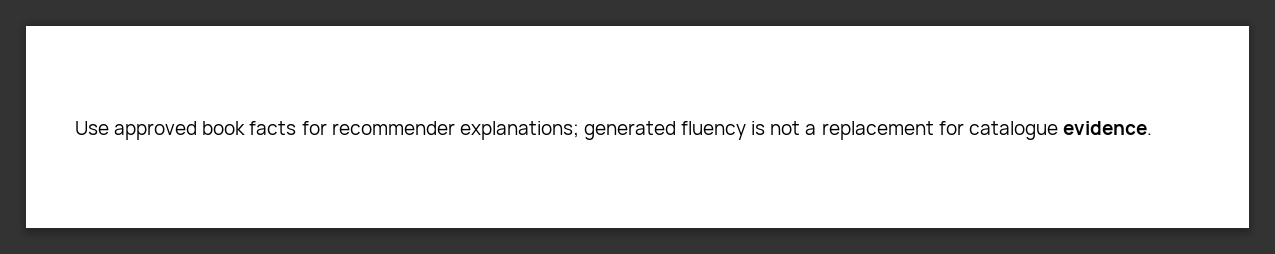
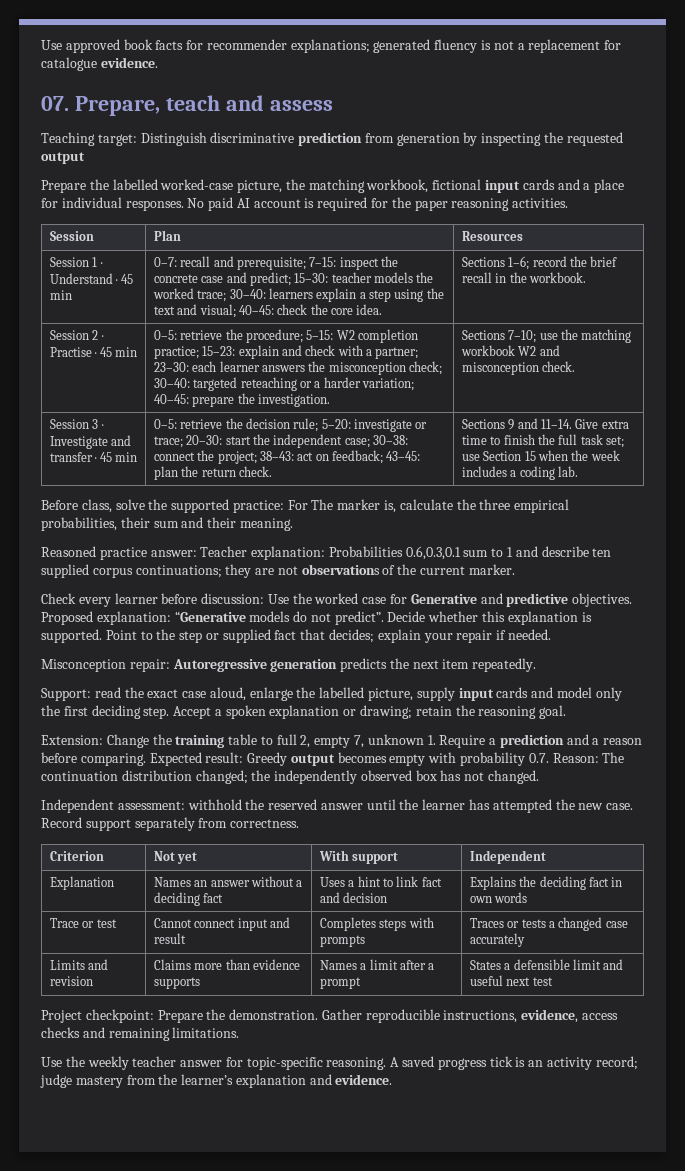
(1152, 128) none -> [41,95,333,116] [41,132,623,146] [41,152,85,164] [41,179,625,193] [41,197,569,211] [49,231,94,241] [153,230,181,241] [461,231,523,241] [49,257,103,267] [49,273,133,284] [49,290,72,300] [153,256,399,270] [153,272,434,286] [152,288,444,302] [153,304,383,318] [461,256,618,270] [461,272,586,283] [49,330,104,340] [49,347,137,357] [153,329,419,343] [153,345,419,359] [153,361,443,375] [153,377,415,391] [153,393,330,407] [461,329,632,343] [460,345,560,356] [461,361,576,375] [49,419,104,429] [49,435,132,449] [49,452,137,462] [153,418,428,432] [153,434,409,448] [153,450,421,464] [153,466,272,480] [461,418,629,430] [461,434,625,448] [461,450,620,461] [461,466,578,480] [41,499,570,513] [41,517,293,531] [41,546,612,560] [41,564,515,578] [41,593,633,607] [41,611,592,625] [41,629,551,643] [41,658,537,672] [41,687,622,701] [41,705,567,719] [41,734,643,748] [41,752,625,766] [41,770,540,784] [41,799,634,813] [41,817,300,831] [49,851,104,861] [153,851,198,864] [318,850,399,864] [469,850,546,864] [49,876,114,890] [153,876,303,887] [153,892,224,906] [319,876,442,887] [319,892,388,903] [469,876,623,890] [469,892,528,903] [49,918,117,928] [153,917,290,931] [153,933,186,944] [319,917,434,931] [319,935,365,947] [469,917,628,931] [469,933,525,947] [49,959,109,970] [49,976,93,986] [153,959,300,970] [153,977,200,989] [319,959,435,970] [319,977,361,989] [469,959,624,970] [469,975,553,986] [41,1009,619,1023] [41,1027,240,1041] [41,1056,638,1070] [40,1074,393,1088] // 07. Prepare, teach and assess // Teaching target: Distinguish discriminative prediction from generation by inspecting the requested output // Prepare the labelled worked-case picture, the matching workbook, fictional input cards and a place for individual responses. No paid AI account is required for the paper reasoning activities. // Session | Plan | Resources // Session 1 · Understand · 45 min | 0–7: recall and prerequisite; 7–15: inspect the concrete case and predict; 15–30: teacher models the worked trace; 30–40: learners explain a step using the text and visual; 40–45: check the core idea. | Sections 1–6; record the brief recall in the workbook. // Session 2 · Practise · 45 min | 0–5: retrieve the procedure; 5–15: W2 completion practice; 15–23: explain and check with a partner; 23–30: each learner answers the misconception check; 30–40: targeted reteaching or a harder variation; 40–45: prepare the investigation. | Sections 7–10; use the matching workbook W2 and misconception check. // Session 3 · Investigate and transfer · 45 min | 0–5: retrieve the decision rule; 5–20: investigate or trace; 20–30: start the independent case; 30–38: connect the project; 38–43: act on feedback; 43–45: plan the return check. | Sections 9 and 11–14. Give extra time to finish the full task set; use Section 15 when the week includes a coding lab. // Before class, solve the supported practice: For The marker is, calculate the three empirical probabilities, their sum and their meaning. // Reasoned practice answer: Teacher explanation: Probabilities 0.6,0.3,0.1 sum to 1 and describe ten supplied corpus continuations; they are not observations of the current marker. // Check every learner before discussion: Use the worked case for Generative and predictive objectives. Proposed explanation: “Generative models do not predict”. Decide whether this explanation is supported. Point to the step or supplied fact that decides; explain your repair if needed. // Misconception repair: Autoregressive generation predicts the next item repeatedly. // Support: read the exact case aloud, enlarge the labelled picture, supply input cards and model only the first deciding step. Accept a spoken explanation or drawing; retain the reasoning goal. // Extension: Change the training table to full 2, empty 7, unknown 1. Require a prediction and a reason before comparing. Expected result: Greedy output becomes empty with probability 0.7. Reason: The continuation distribution changed; the independently observed box has not changed. // Independent assessment: withhold the reserved answer until the learner has attempted the new case. Record support separately from correctness. // Criterion | Not yet | With support | Independent // Explanation | Names an answer without a deciding fact | Uses a hint to link fact and decision | Explains the deciding fact in own words // Trace or test | Cannot connect input and result | Completes steps with prompts | Traces or tests a changed case accurately // Limits and revision | Claims more than evidence supports | Names a limit after a prompt | States a defensible limit and useful next test // Project checkpoint: Prepare the demonstration. Gather reproducible instructions, evidence, access checks and remaining limitations. // Use the weekly teacher answer for topic-specific reasoning. A saved progress tick is an activity record; judge mastery from the learner’s explanation and evidence.

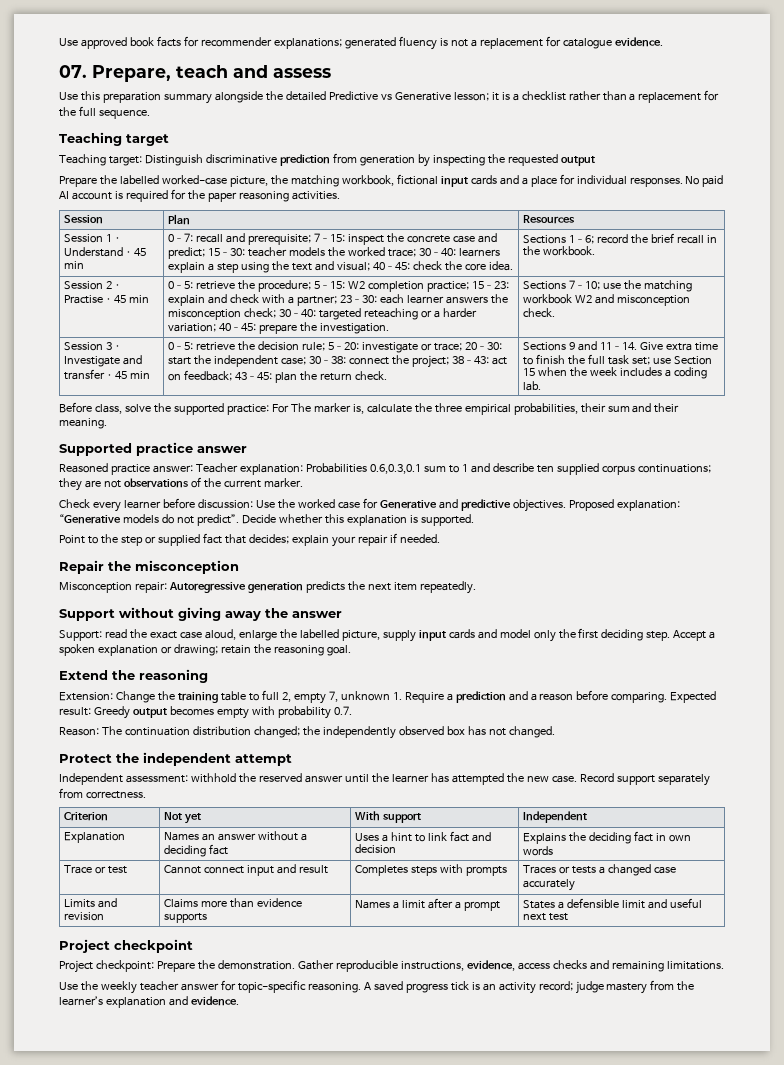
(333, 105) none -> [59,90,720,104] [59,106,150,119] [59,132,169,146] // Use this preparation summary alongside the detailed Predictive vs Generative lesson; it is a checklist rather than a replacement for the full sequence. // Teaching target
(293, 524) none -> [59,442,247,456] // Supported practice answer
(102, 636) none -> (474, 520) //
(551, 634) none -> [59,560,239,574] // Repair the misconception
(537, 665) none -> [59,607,342,621] // Support without giving away the answer
(567, 712) none -> [59,669,208,683] // Extend the reasoning
(549, 758) none -> (352, 710) //
(540, 777) none -> [59,752,292,766] // Protect the independent attempt
(553, 981) none -> [59,939,193,953] // Project checkpoint

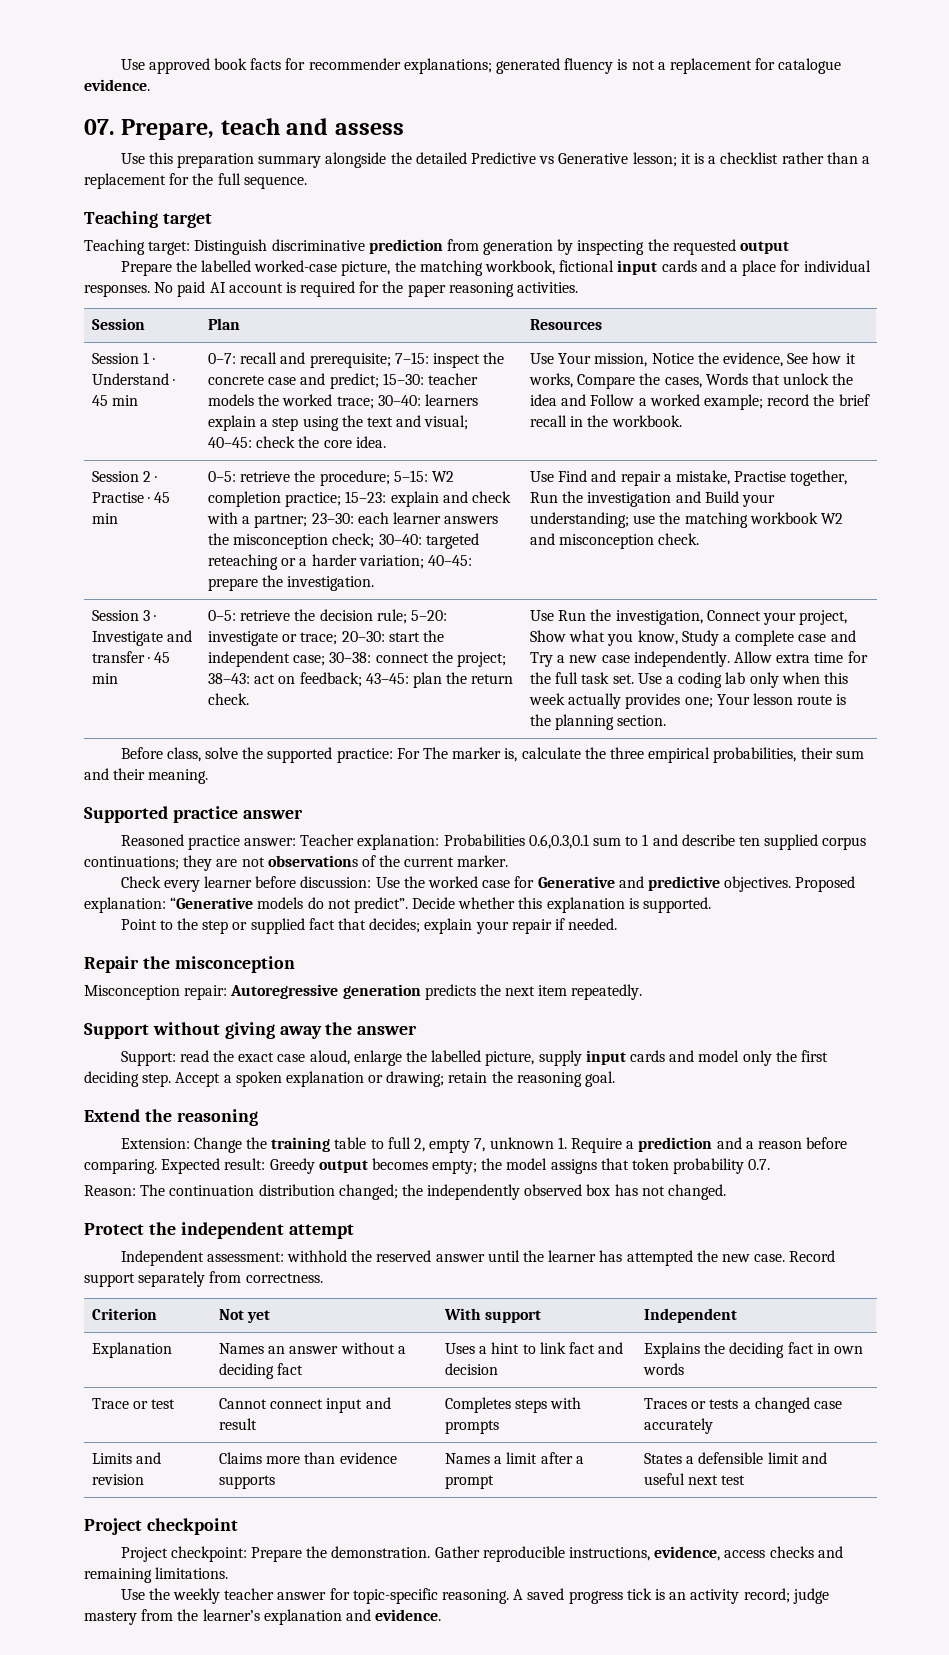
[523,235,595,244] Sections 1–6; -> [530,352,856,367] [529,373,854,389] [530,394,763,410] Use Your mission, Notice the evidence, See how it works, Compare the cases, Words that unlock the idea and Follow a worked example;
[523,280,601,290] Sections 7–10; -> [530,470,848,486] [530,491,775,507] [530,512,630,528] Use Find and repair a mistake, Practise together, Run the investigation and Build your understanding;
[523,341,718,351] [523,354,712,365] [523,367,707,379] [523,381,542,391] Sections 9 and 11–14. Give extra time to finish the full task set; use Section 15 when the week includes a coding lab. -> [530,609,848,625] [530,630,856,646] [530,651,868,667] [530,672,848,688] [529,693,847,709] [530,714,667,730] Use Run the investigation, Connect your project, Show what you know, Study a complete case and Try a new case independently. Allow extra time for the full task set. Use a coding lab only when this week actually provides one; Your lesson route is the planning section.
[216,706,275,719] empty with -> [432,1158,670,1174] empty; the model assigns that token

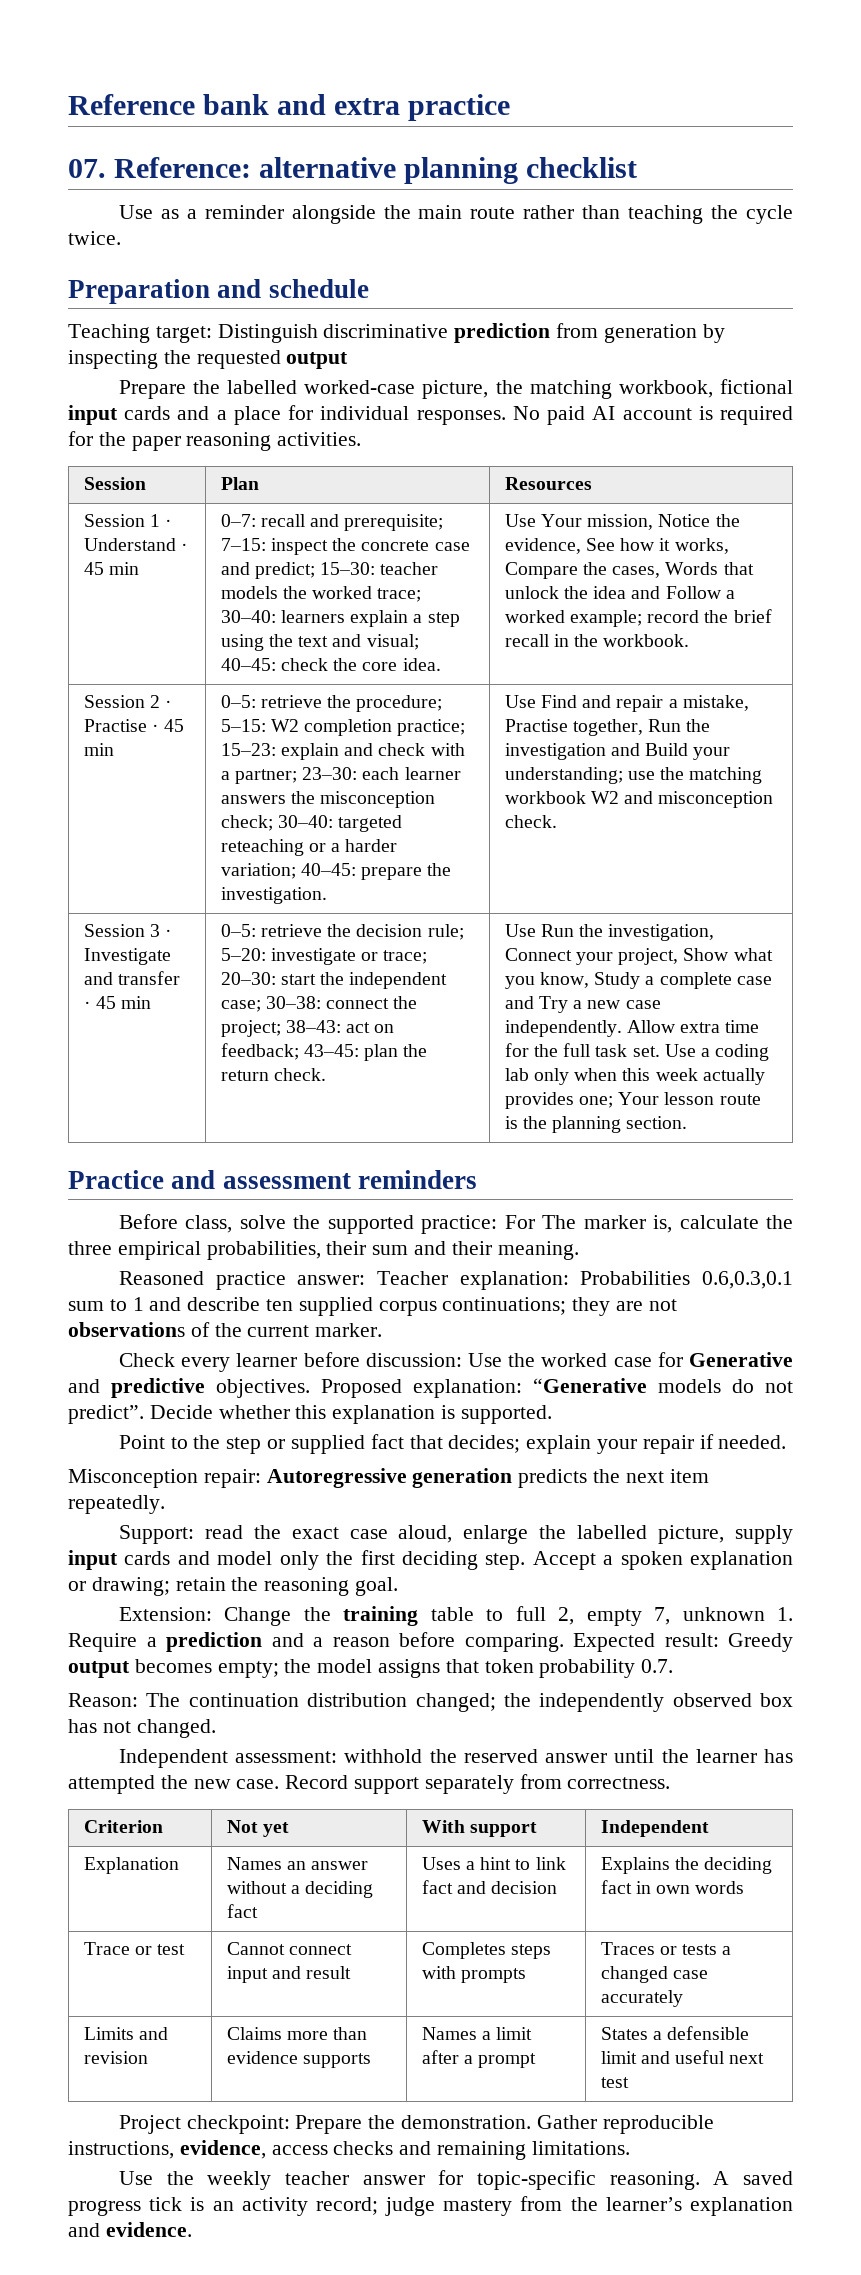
[120,58,842,74] [84,79,150,91] [84,118,404,140] [120,152,870,168] [84,173,307,189] [84,211,212,228] Use approved book facts for recommender explanations; generated fluency is not a replacement for catalogue evidence. // 07. Prepare, teach and assess // Use this preparation summary alongside the detailed Predictive vs Generative lesson; it is a checklist rather than a replacement for the full sequence. // Teaching target -> [68,94,511,121] [68,157,638,184] [118,205,793,224] [68,231,121,245] [68,279,369,304] Reference bank and extra practice // 07. Reference: alternative planning checklist // Use as a reminder alongside the main route rather than teaching the cycle twice. // Preparation and schedule
(667, 720) none -> [68,1170,477,1189] // Practice and assessment reminders
[84,806,303,823] // Supported practice answer -> (579, 1250) none
[84,956,295,973] // Repair the misconception -> (787, 1442) none
[84,1022,418,1039] // Support without giving away the answer -> (165, 1504) none
[84,1109,258,1126] // Extend the reasoning -> (399, 1586) none
[84,1222,354,1239] // Protect the independent attempt -> (216, 1728) none
[84,1518,238,1535] // Project checkpoint -> (629, 2082) none

